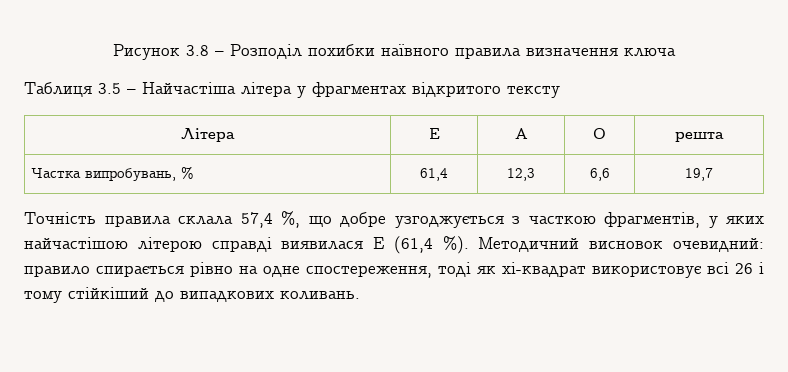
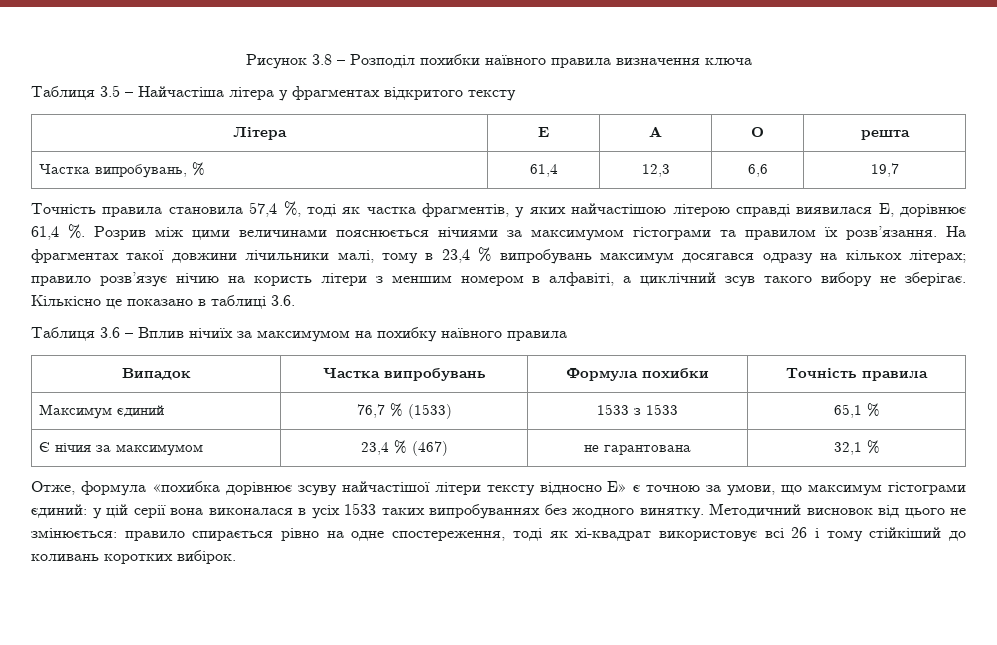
[178,216,233,225] склала -> [168,207,243,214] становила
[308,212,596,228] що добре узгоджується з часткою -> [306,204,416,217] тоді як частка
[373,236,764,254] E (61,4 %). Методичний висновок очевидний: -> [878,203,966,217] [31,224,966,241] [31,247,966,264] [31,272,967,287] [31,295,295,309] [31,327,567,342] [121,368,191,380] [322,367,486,381] [566,367,709,381] [786,368,928,381] [38,404,164,419] [356,403,452,419] [597,404,678,415] [833,403,880,418] [38,442,203,456] [360,440,448,456] [584,445,691,455] [833,440,880,455] [31,481,966,496] [31,503,966,519] [31,528,117,538] E, дорівнює 61,4 %. Розрив між цими величинами пояснюється нічиями за максимумом гістограми та правилом їх розв’язання. На фрагментах такої довжини лічильники малі, тому в 23,4 % випробувань максимум досягався одразу на кількох літерах; правило розв’язує нічию на користь літери з меншим номером в алфавіті, а циклічний зсув такого вибору не зберігає. Кількісно це показано в таблиці 3.6. // Таблиця 3.6 – Вплив нічиїх за максимумом на похибку наївного правила // Випадок | Частка випробувань | Формула похибки | Точність правила // Максимум єдиний | 76,7 % (1533) | 1533 з 1533 | 65,1 % // Є нічия за максимумом | 23,4 % (467) | не гарантована | 32,1 % // Отже, формула «похибка дорівнює зсуву найчастішої літери тексту відносно E» є точною за умови, що максимум гістограми єдиний: у цій серії вона виконалася в усіх 1533 таких випробуваннях без жодного винятку. Методичний висновок від цього не змінюється:
[180,291,360,302] випадкових коливань. -> [31,550,236,564] коливань коротких вибірок.

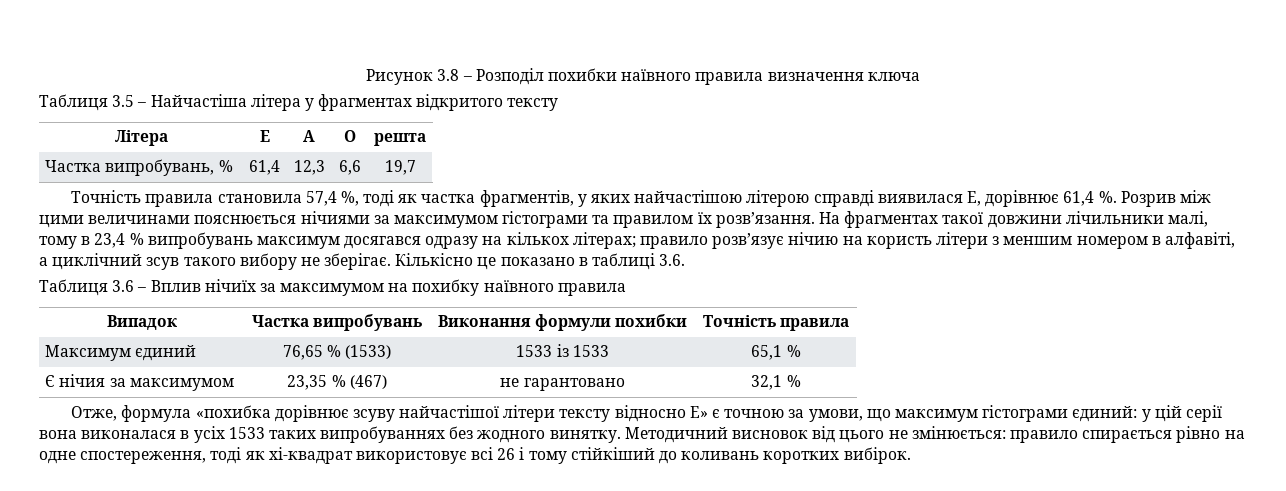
[566,367,638,381] Формула -> [437,314,611,331] Виконання формули
[356,404,385,418] 76,7 -> [282,345,323,360] 76,65
[634,408,641,415] з -> [556,344,569,357] із
[360,442,389,455] 23,4 -> [287,375,328,390] 23,35
[604,445,691,455] гарантована -> [523,378,625,391] гарантовано

